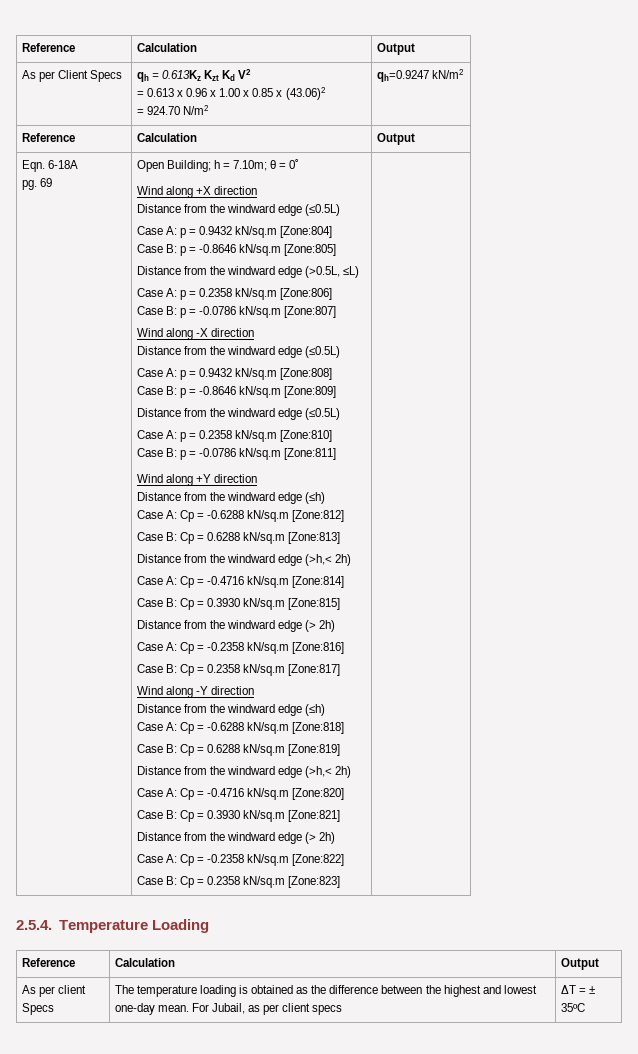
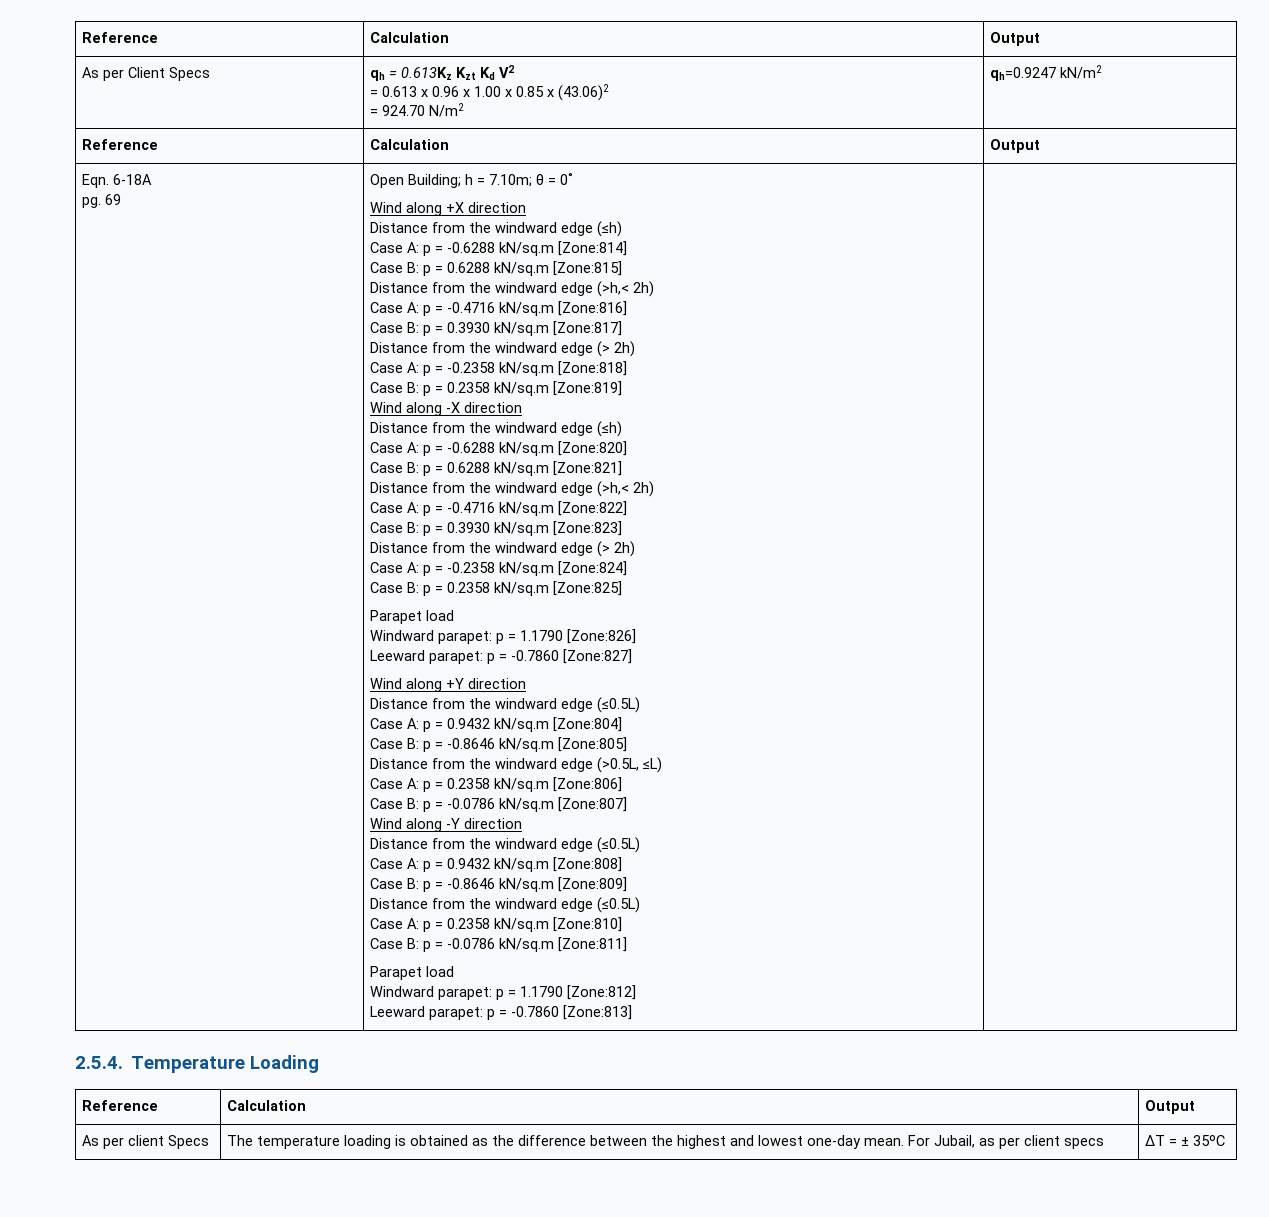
(257, 190) none -> [369,221,622,237] [369,241,627,256] [369,261,622,276] [369,281,654,297] [369,301,627,316] [369,321,622,336] [369,341,635,357] [369,361,627,376] [369,381,622,396] [369,402,522,416] [369,421,622,437] [369,441,627,456] [369,461,622,476] [369,481,654,497] [369,501,627,516] [369,521,622,536] [369,541,635,557] [369,561,627,576] [369,581,622,596] [369,610,454,624] [369,629,636,644] [369,649,632,664] [369,678,526,692] // Distance from the windward edge (≤h) // Case A: p = -0.6288 kN/sq.m [Zone:814] // Case B: p = 0.6288 kN/sq.m [Zone:815] // Distance from the windward edge (>h,< 2h) // Case A: p = -0.4716 kN/sq.m [Zone:816] // Case B: p = 0.3930 kN/sq.m [Zone:817] // Distance from the windward edge (> 2h) // Case A: p = -0.2358 kN/sq.m [Zone:818] // Case B: p = 0.2358 kN/sq.m [Zone:819] // Wind along -X direction // Distance from the windward edge (≤h) // Case A: p = -0.6288 kN/sq.m [Zone:820] // Case B: p = 0.6288 kN/sq.m [Zone:821] // Distance from the windward edge (>h,< 2h) // Case A: p = -0.4716 kN/sq.m [Zone:822] // Case B: p = 0.3930 kN/sq.m [Zone:823] // Distance from the windward edge (> 2h) // Case A: p = -0.2358 kN/sq.m [Zone:824] // Case B: p = 0.2358 kN/sq.m [Zone:825] // Parapet load // Windward parapet: p = 1.1790 [Zone:826] // Leeward parapet: p = -0.7860 [Zone:827] // Wind along +Y direction
[195,328,208,337] -X -> [445,818,460,829] -Y
[136,474,257,486] [136,492,326,504] [136,510,345,522] [136,532,341,544] [136,554,352,566] [136,576,345,588] [136,598,341,610] [136,620,336,632] [136,642,345,654] [136,664,341,676] [136,686,254,698] [136,704,326,716] [136,722,345,734] [136,744,341,756] [136,766,352,778] [136,788,345,800] [136,810,341,822] [136,832,336,844] [136,854,345,866] [136,876,341,888] Wind along +Y direction // Distance from the windward edge (≤h) // Case A: Cp = -0.6288 kN/sq.m [Zone:812] // Case B: Cp = 0.6288 kN/sq.m [Zone:813] // Distance from the windward edge (>h,< 2h) // Case A: Cp = -0.4716 kN/sq.m [Zone:814] // Case B: Cp = 0.3930 kN/sq.m [Zone:815] // Distance from the windward edge (> 2h) // Case A: Cp = -0.2358 kN/sq.m [Zone:816] // Case B: Cp = 0.2358 kN/sq.m [Zone:817] // Wind along -Y direction // Distance from the windward edge (≤h) // Case A: Cp = -0.6288 kN/sq.m [Zone:818] // Case B: Cp = 0.6288 kN/sq.m [Zone:819] // Distance from the windward edge (>h,< 2h) // Case A: Cp = -0.4716 kN/sq.m [Zone:820] // Case B: Cp = 0.3930 kN/sq.m [Zone:821] // Distance from the windward edge (> 2h) // Case A: Cp = -0.2358 kN/sq.m [Zone:822] // Case B: Cp = 0.2358 kN/sq.m [Zone:823] -> [369,966,454,980] [369,985,636,1000] [369,1005,632,1020] Parapet load // Windward parapet: p = 1.1790 [Zone:812] // Leeward parapet: p = -0.7860 [Zone:813]

